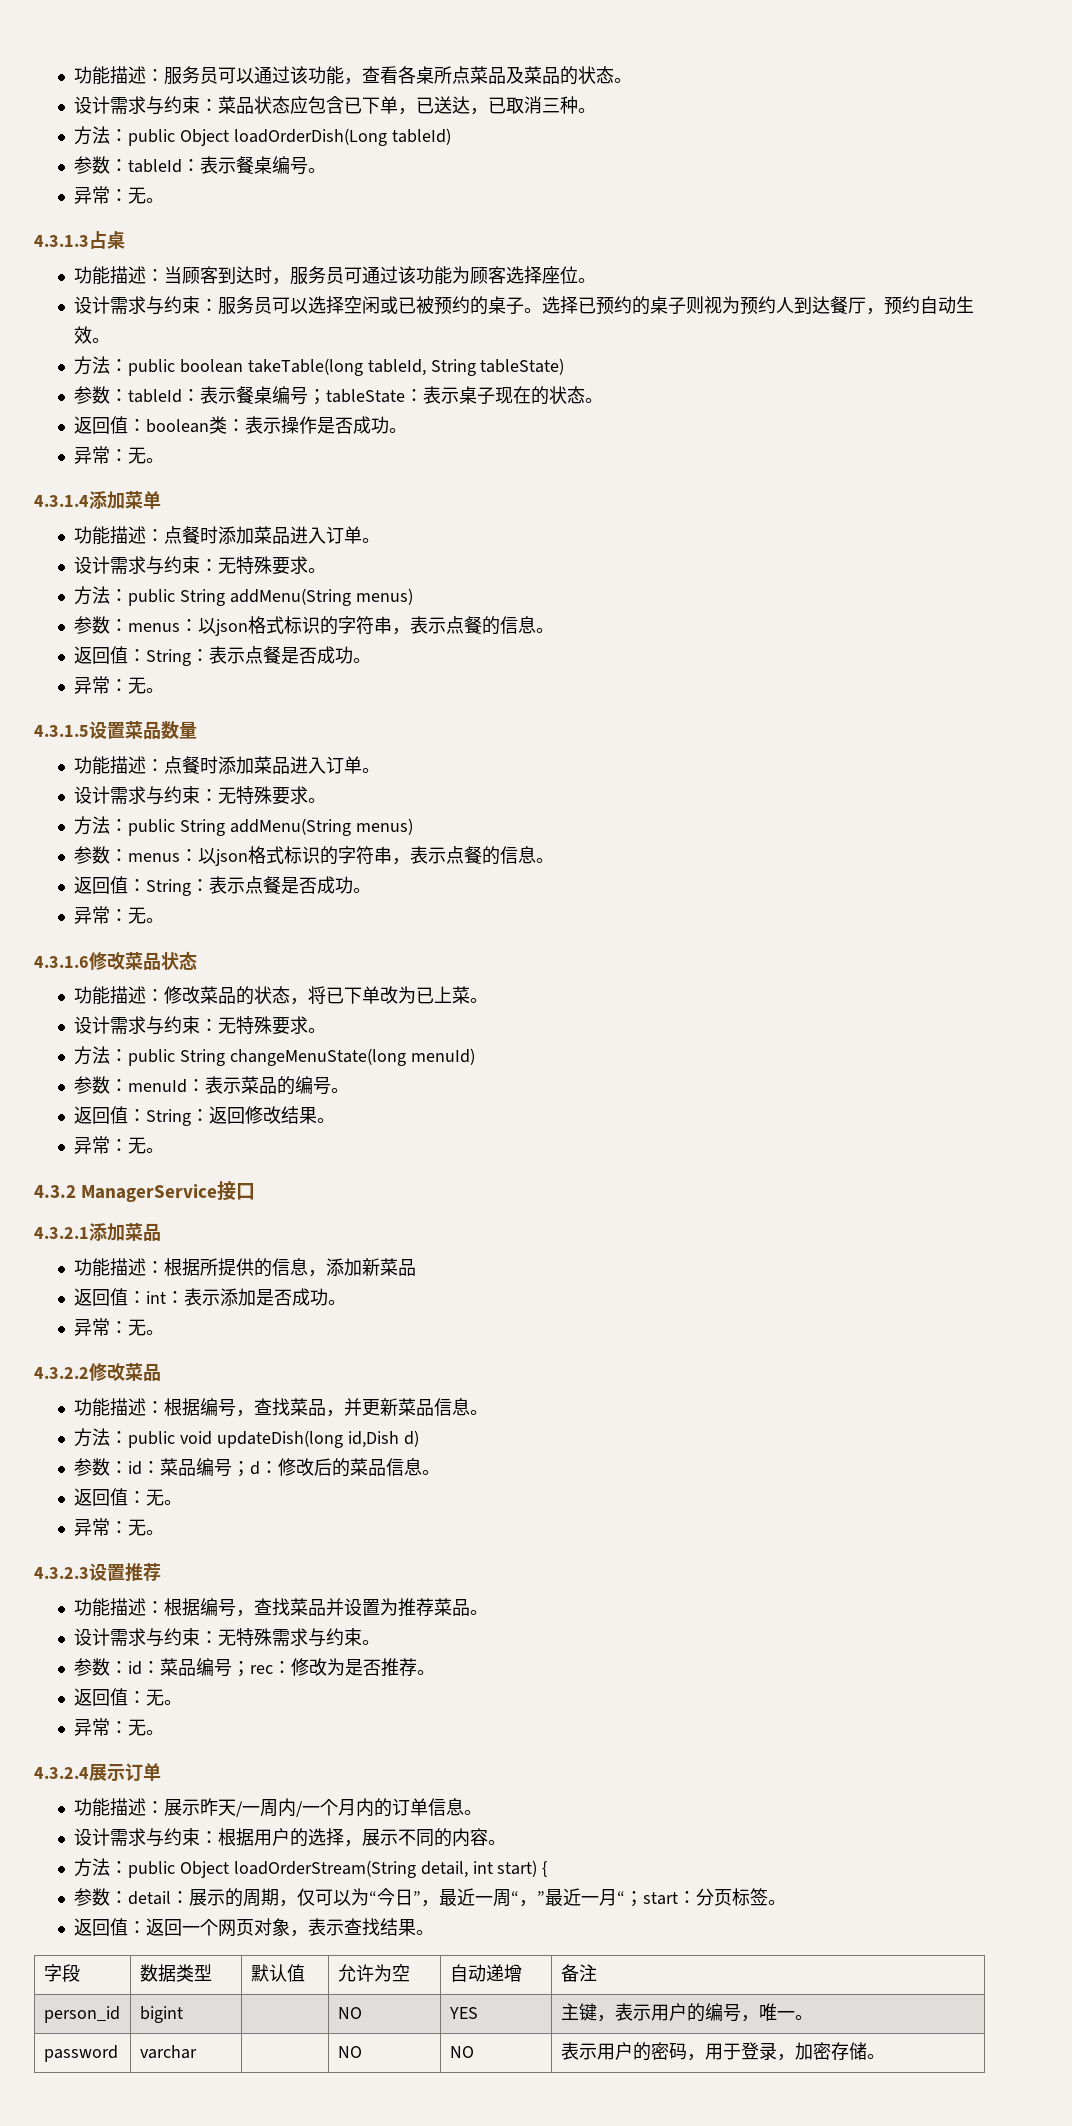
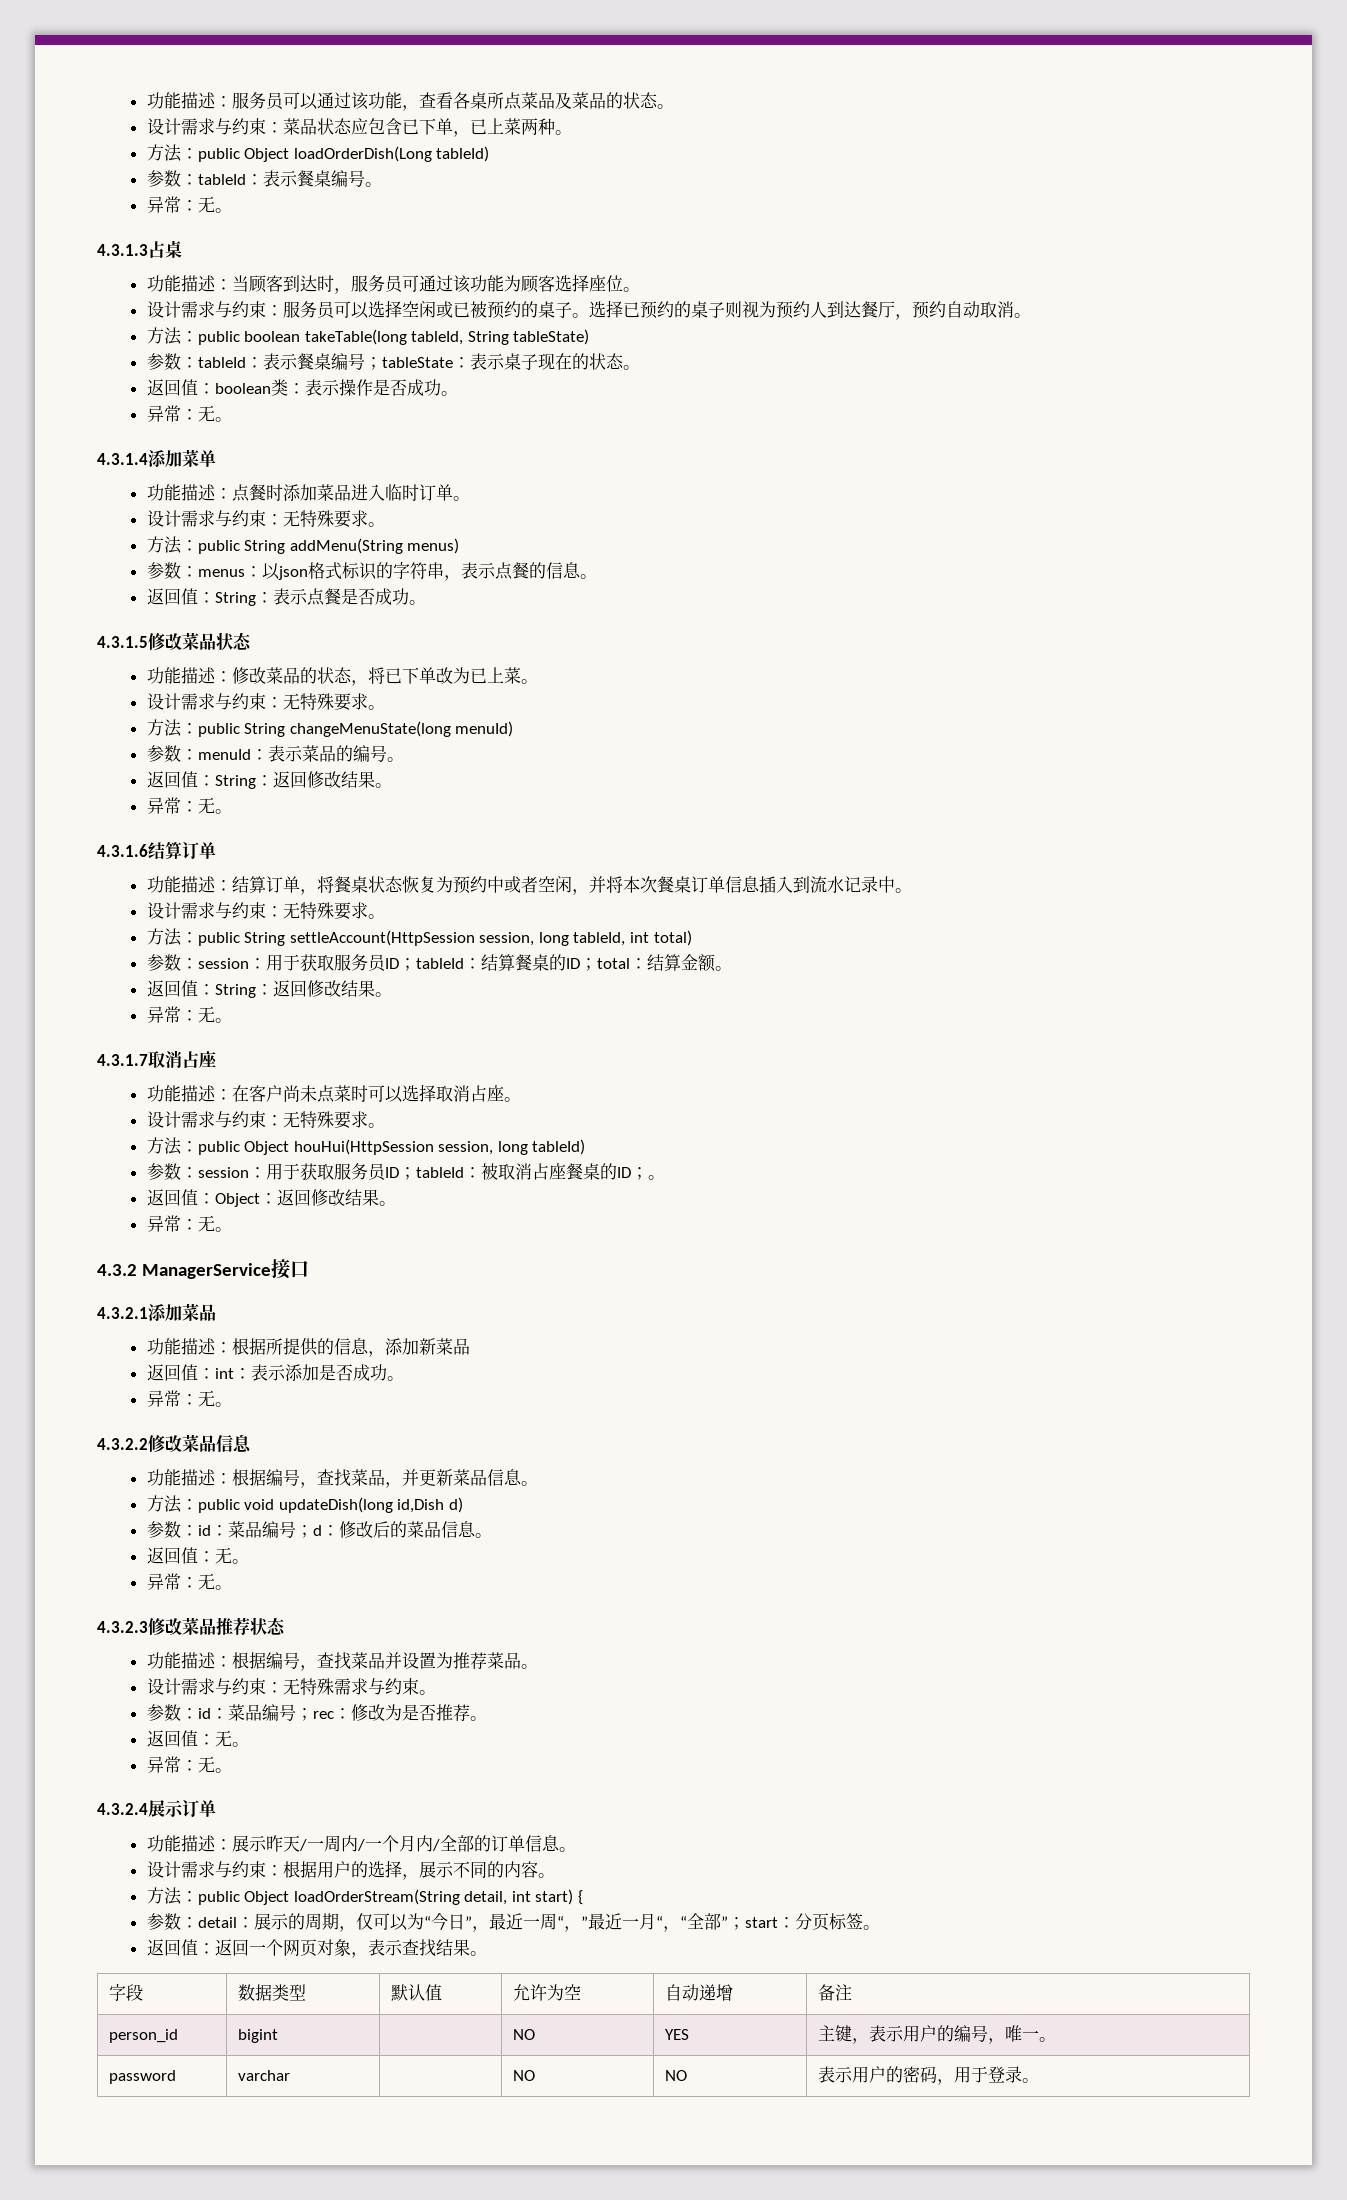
[434,96,561,115] 送达，已取消三 -> [486,118,538,135] 上菜两
[956,296,975,313] [74,326,93,344] 生效 -> [979,301,1014,318] 取消
(327, 535) none -> [384,484,419,501] 临时
[74,676,165,694] // 异常：无。 -> (426, 602) none
[89,721,197,739] [74,756,381,775] [74,786,327,805] [74,816,413,836] [74,846,555,866] [74,876,372,896] [74,906,165,924] [34,956,89,968] 设置菜品数量 // 功能描述：点餐时添加菜品进入订单。 // 设计需求与约束：无特殊要求。 // 方法：public String addMenu(String menus) // 参数：menus：以json格式标识的字符串，表示点餐的信息。 // 返回值：String：表示点餐是否成功。 // 异常：无。 // 4.3.1.6 -> (148, 642) none
(165, 1150) none -> [97,841,216,860] [146,875,912,895] [146,902,385,920] [146,928,692,946] [146,954,732,972] [146,980,392,998] [146,1006,232,1023] [97,1050,217,1068] [146,1084,521,1103] [146,1111,385,1129] [146,1137,586,1155] [146,1163,665,1181] [146,1189,396,1207] [146,1215,232,1232] // 4.3.1.6结算订单 // 功能描述：结算订单，将餐桌状态恢复为预约中或者空闲，并将本次餐桌订单信息插入到流水记录中。 // 设计需求与约束：无特殊要求。 // 方法：public String settleAccount(HttpSession session, long tableId, int total) // 参数：session：用于获取服务员ID；tableId：结算餐桌的ID；total：结算金额。 // 返回值：String：返回修改结果。 // 异常：无。 // 4.3.1.7取消占座 // 功能描述：在客户尚未点菜时可以选择取消占座。 // 设计需求与约束：无特殊要求。 // 方法：public Object houHui(HttpSession session, long tableId) // 参数：session：用于获取服务员ID；tableId：被取消占座餐桌的ID；。 // 返回值：Object：返回修改结果。 // 异常：无。
(161, 1372) none -> [216,1434,252,1453] 信息
[89,1563,161,1581] 设置推荐 -> [148,1617,286,1636] 修改菜品推荐状态
(375, 1807) none -> [431,1835,474,1852] /全部
(626, 1897) none -> [662,1913,728,1932] ，“全部”
[776,2042,867,2061] ，加密存储 -> (1023, 2074) none

